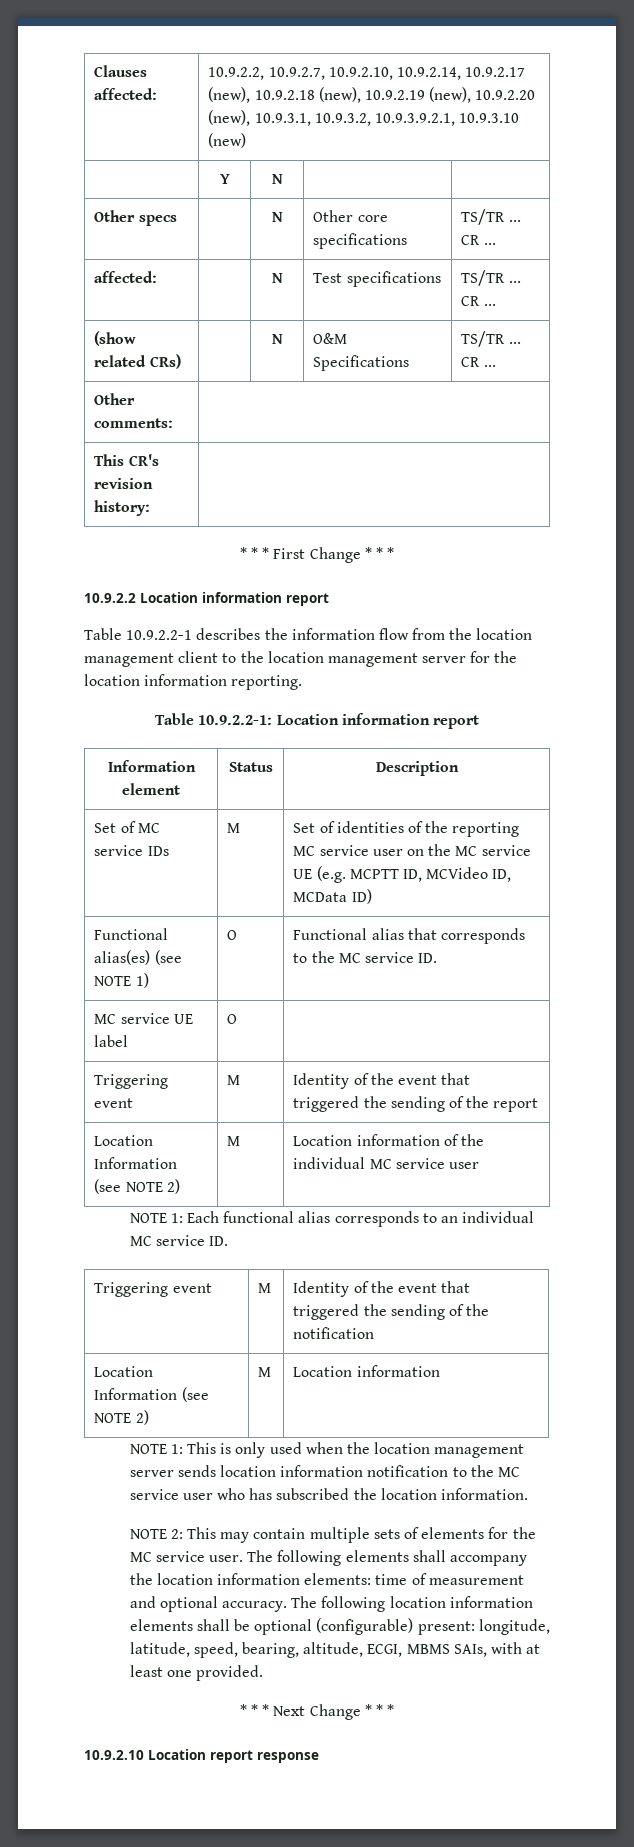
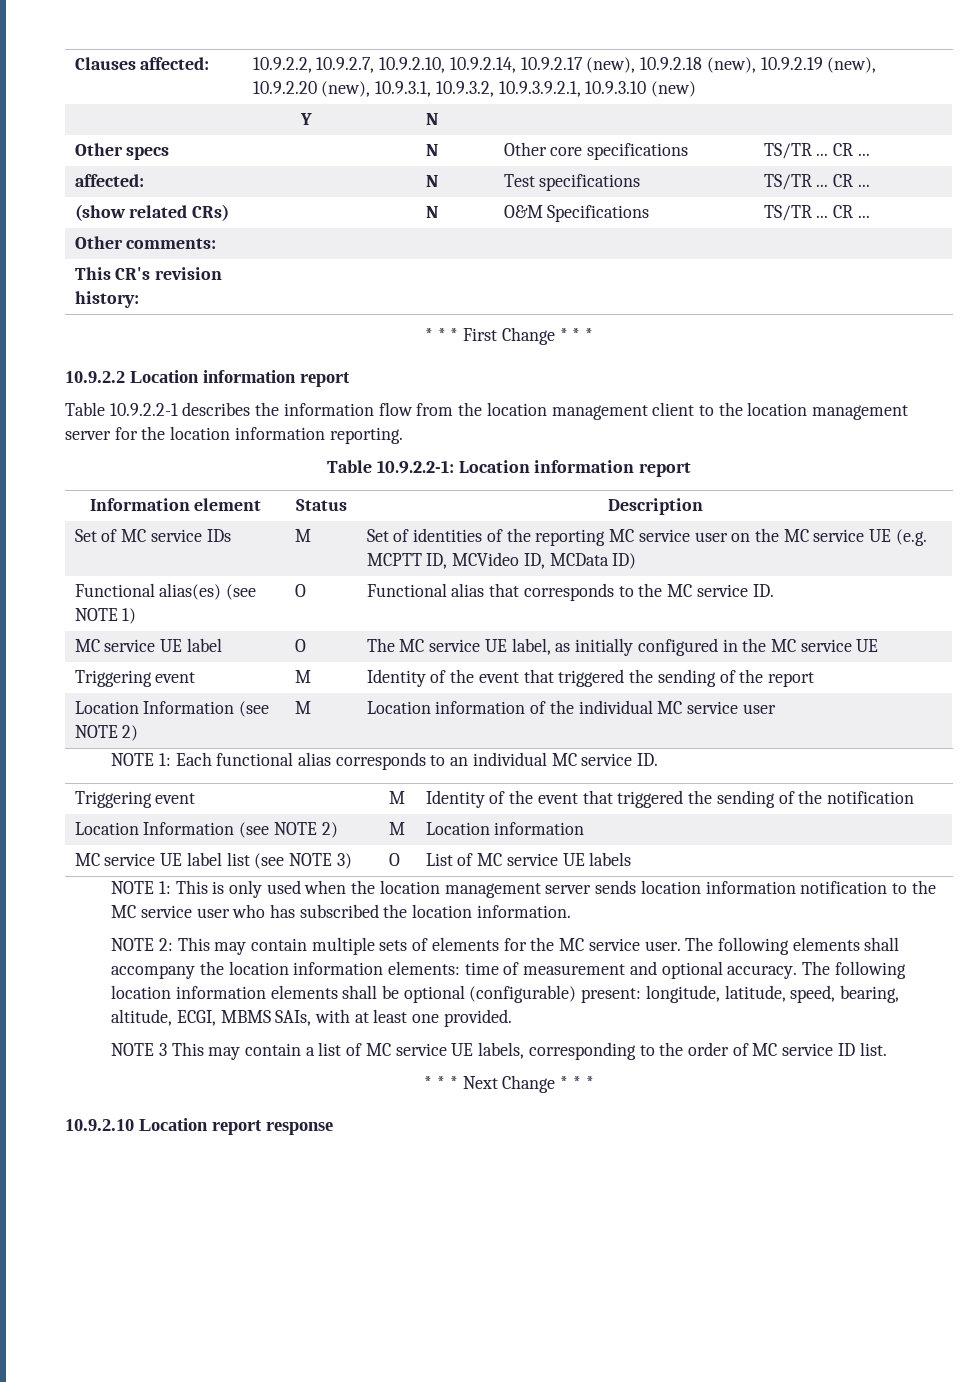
(238, 1019) none -> [366,638,879,656] The MC service UE label, as initially configured in the MC service UE
(440, 1371) none -> [74,852,352,869] [388,853,400,866] [425,852,632,866] // MC service UE label list (see NOTE 3) | O | List of MC service UE labels
(264, 1673) none -> [111,1042,887,1060] // NOTE 3 This may contain a list of MC service UE labels, corresponding to the order of MC service ID list.

